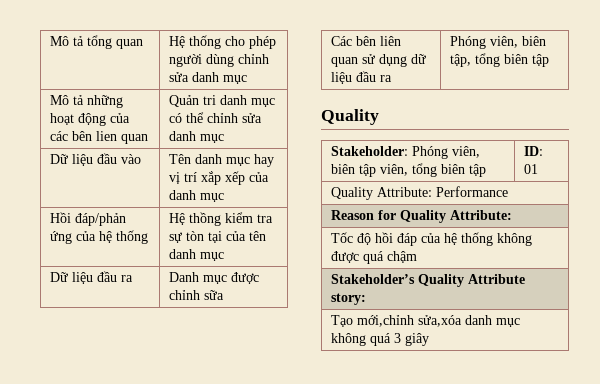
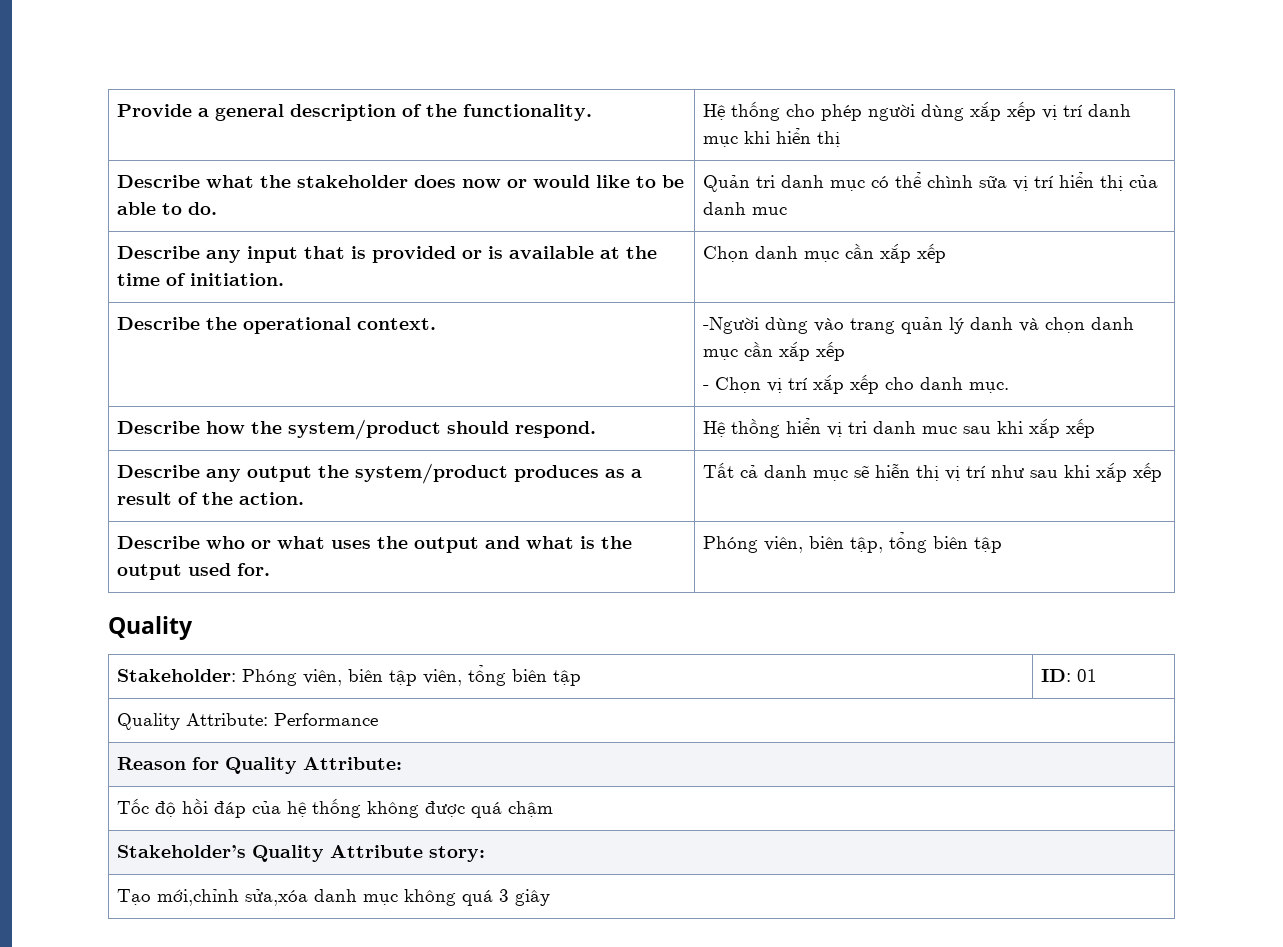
[50,35,144,49] Mô tả tổng quan -> [116,104,592,121] Provide a general description of the functionality.
[238,54,270,64] [169,72,248,84] [50,95,124,108] [50,113,131,126] [50,131,149,144] chỉnh sửa danh mục // Mô tả những hoạt động của các bên lien quan -> [969,101,1131,121] [702,128,840,147] [116,175,684,188] [116,202,217,215] xắp xếp vị trí danh mục khi hiển thị // Describe what the stakeholder does now or would like to be able to do.
[207,113,263,123] [169,131,225,143] [50,153,142,166] [169,154,275,167] [169,171,270,185] [169,190,225,202] [50,212,127,226] [50,230,149,244] [169,212,274,226] [169,231,267,243] [169,249,225,261] [50,271,134,284] [169,272,260,284] [169,290,225,300] [331,36,402,46] [331,54,427,67] [331,71,393,84] chỉnh sửa danh mục // Dữ liệu đầu vào | Tên danh mục hay vị trí xắp xếp của danh mục // Hồi đáp/phản ứng của hệ thống | Hệ thồng kiểm tra sự tòn tại của tên danh mục // Dữ liệu đầu ra | Danh mục được chỉnh sữa // Các bên liên quan sử dụng dữ liệu đầu ra -> [926,172,1158,191] [702,202,787,215] [116,246,657,263] [116,273,284,286] [702,243,946,263] [116,317,436,334] [702,317,1134,334] [702,341,845,361] [702,374,1009,394] [116,419,596,440] [702,418,1095,438] [116,463,642,484] [116,492,304,505] [702,462,1162,482] [116,536,632,553] [116,563,270,580] chình sữa vị trí hiển thị của danh muc // Describe any input that is provided or is available at the time of initiation. | Chọn danh mục cần xắp xếp // Describe the operational context. | -Người dùng vào trang quản lý danh và chọn danh mục cần xắp xếp // - Chọn vị trí xắp xếp cho danh mục. // Describe how the system/product should respond. | Hệ thồng hiển vị tri danh muc sau khi xắp xếp // Describe any output the system/product produces as a result of the action. | Tất cả danh mục sẽ hiễn thị vị trí như sau khi xắp xếp // Describe who or what uses the output and what is the output used for.

